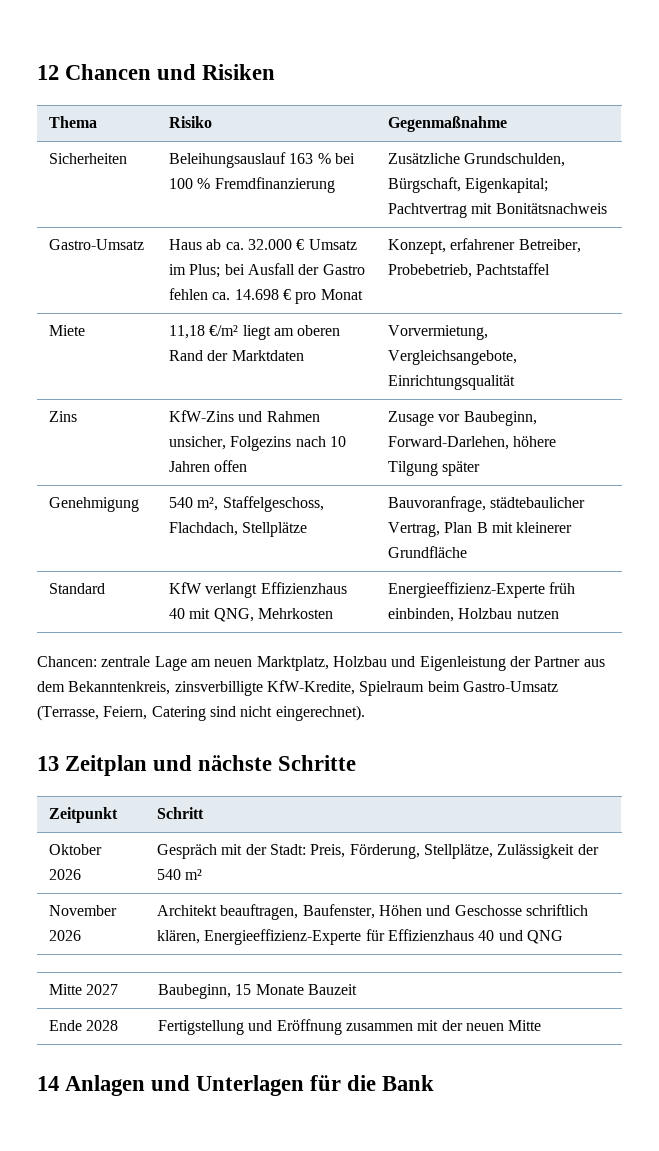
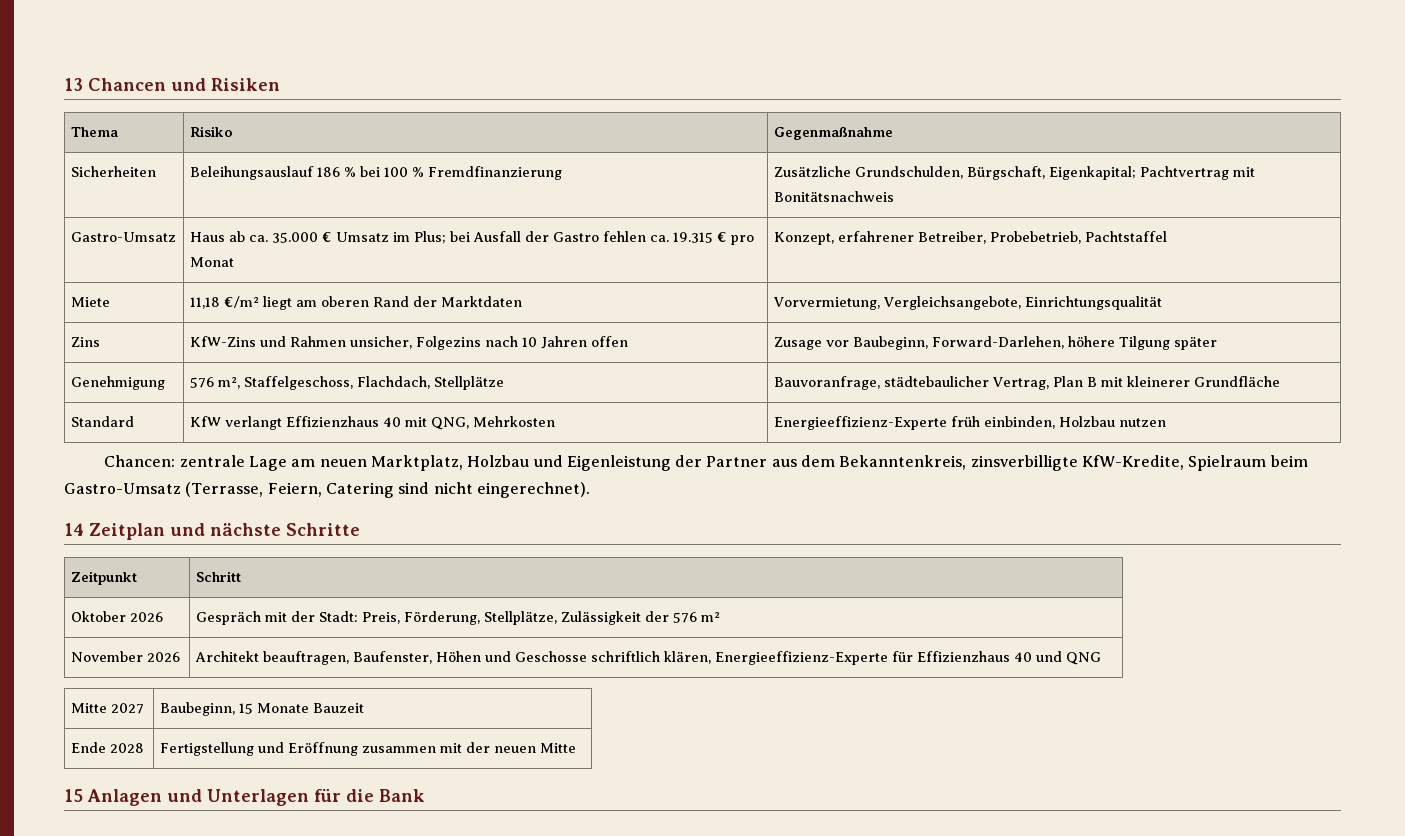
[37,65,59,80] 12 -> [64,78,83,91] 13
[289,153,314,164] 163 -> [316,167,340,177] 186
[248,239,293,250] 32.000 -> [271,232,318,243] 35.000
[234,289,279,300] 14.698 -> [672,232,713,243] 19.315
[169,497,194,508] 540 -> [189,377,214,388] 576
[37,756,59,771] 13 -> [64,523,84,536] 14
[157,869,182,880] 540 -> [672,612,697,623] 576
[37,1076,59,1091] 14 -> [64,789,83,802] 15

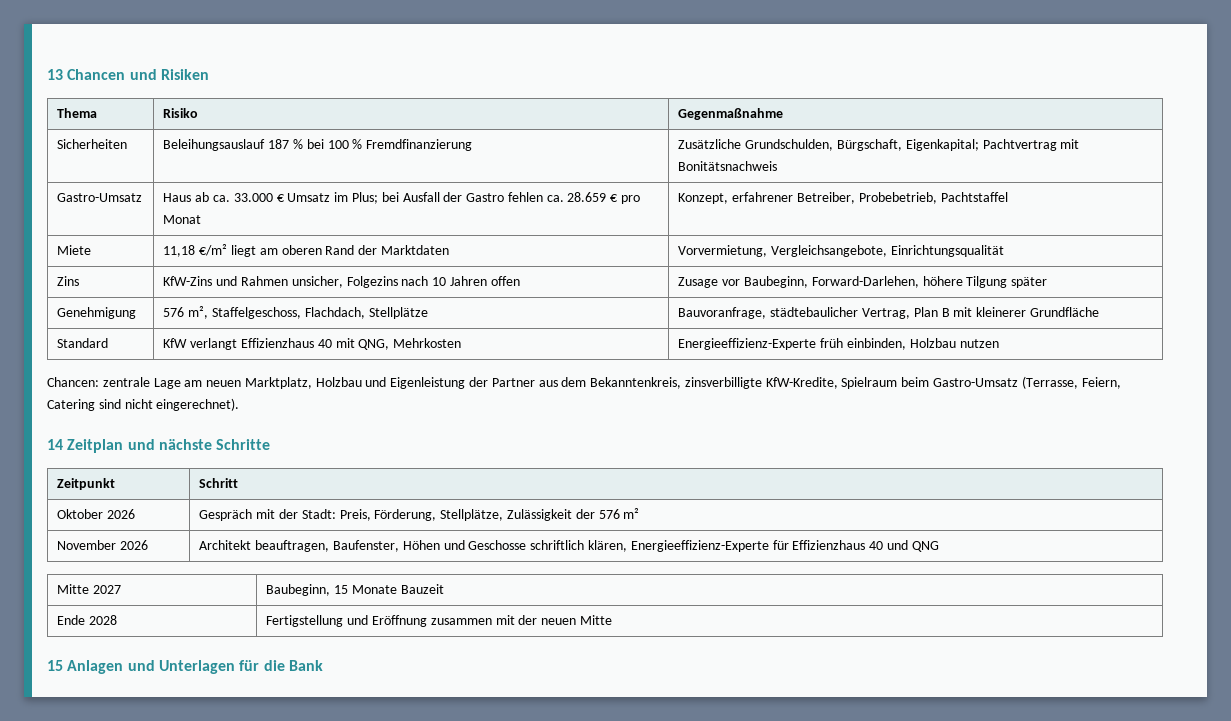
[316,167,340,177] 186 -> [268,139,290,149] 187
[271,232,318,243] 35.000 -> [233,193,273,202] 33.000
[672,232,713,243] 19.315 -> [567,192,607,202] 28.659

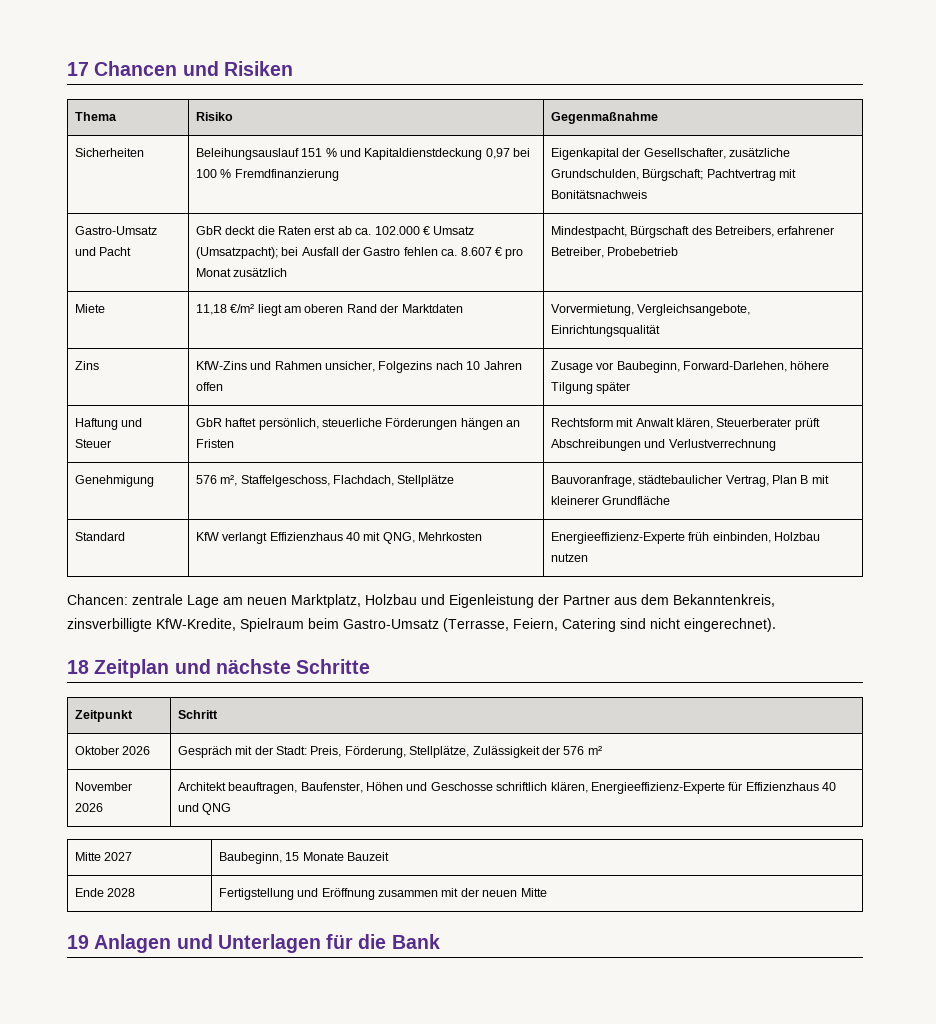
[47,69,63,80] 13 -> [67,62,89,76] 17
[268,139,304,149] 187 % -> [301,148,510,160] 151 % und Kapitaldienstdeckung 0,97
[678,139,1080,151] [678,161,778,171] [57,193,143,202] [163,193,192,202] Zusätzliche Grundschulden, Bürgschaft, Eigenkapital; Pachtvertrag mit Bonitätsnachweis // Gastro-Umsatz | Haus -> [550,148,791,160] [550,169,797,181] [550,190,647,199] [74,226,157,235] [74,247,132,256] [195,226,336,235] Eigenkapital der Gesellschafter, zusätzliche Grundschulden, Bürgschaft; Pachtvertrag mit Bonitätsnachweis // Gastro-Umsatz und Pacht | GbR deckt die Raten erst
[233,193,273,202] 33.000 -> [374,226,420,235] 102.000
[334,192,378,204] im Plus; -> [195,247,278,259] (Umsatzpacht);
[567,192,607,202] 28.659 -> [460,247,492,256] 8.607
[678,192,1008,204] | Konzept, erfahrener Betreiber, Probebetrieb, Pachtstaffel -> [233,268,288,277] [550,226,835,238] [550,247,679,258] zusätzlich | Mindestpacht, Bürgschaft des Betreibers, erfahrener Betreiber, Probebetrieb
(1048, 282) none -> [74,418,143,430] [74,439,111,448] [195,418,521,430] [195,439,234,448] [550,418,820,430] [550,439,776,451] // Haftung und Steuer | GbR haftet persönlich, steuerliche Förderungen hängen an Fristen | Rechtsform mit Anwalt klären, Steuerberater prüft Abschreibungen und Verlustverrechnung
[47,439,63,450] 14 -> [67,660,89,674] 18
[47,660,63,671] 15 -> [67,935,89,949] 19

